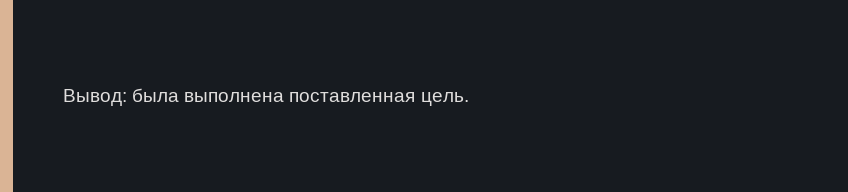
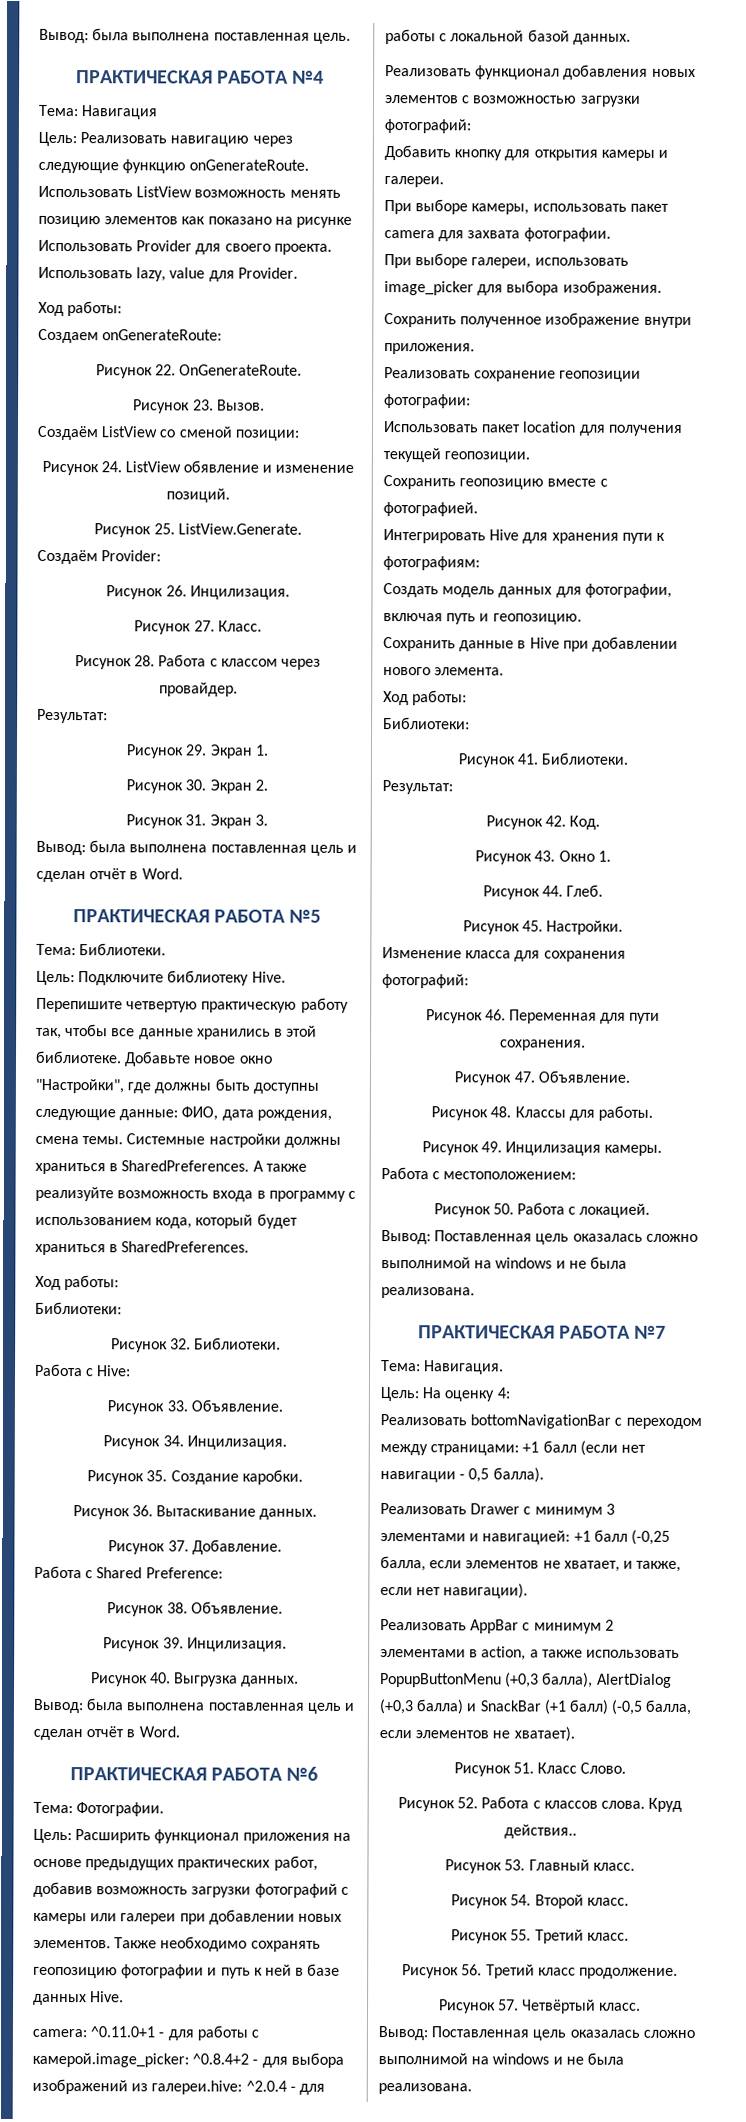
(469, 99) none -> [75,70,325,84] [38,104,159,120] [38,131,293,147] [38,159,310,174] [38,185,341,198] [38,215,352,228] [38,239,332,255] [38,266,298,282] [38,301,123,317] [38,328,223,344] [95,364,303,379] [133,399,265,414] [37,425,299,441] [41,460,355,476] [166,488,230,503] [94,523,302,538] [37,549,162,565] [106,585,290,600] [134,620,262,635] [75,654,321,670] [158,682,238,697] [37,708,108,724] [126,744,268,759] [126,779,268,794] [126,814,268,829] [36,840,357,856] [36,868,183,883] [72,909,322,923] [36,943,167,956] [36,970,286,986] [36,997,349,1013] [36,1024,318,1040] [35,1050,273,1067] [35,1078,319,1094] [35,1106,332,1121] [35,1133,341,1148] [35,1160,307,1175] [35,1186,356,1202] [35,1213,298,1229] [35,1241,250,1256] [35,1275,120,1291] [35,1301,122,1315] [110,1337,282,1353] [35,1363,132,1377] [107,1399,283,1415] [103,1435,287,1450] [87,1469,303,1485] [72,1505,318,1520] [108,1539,282,1555] [34,1565,223,1579] [107,1601,283,1617] [103,1637,287,1652] [90,1672,300,1687] [33,1698,354,1714] [33,1726,180,1741] [69,1766,319,1781] [33,1801,165,1817] [33,1828,351,1844] [33,1855,318,1871] [33,1881,349,1898] [33,1909,342,1925] [33,1936,321,1952] [33,1963,341,1979] [33,1991,125,2006] [32,2025,259,2041] [32,2052,344,2068] [32,2078,325,2095] [385,29,631,45] [385,64,696,80] [385,95,641,107] [384,119,471,134] [384,145,668,161] [384,176,444,188] [384,199,669,215] [384,227,611,242] [384,253,629,269] [384,280,662,296] [384,312,692,328] [384,343,475,355] [384,367,642,382] [384,394,471,409] [383,421,682,436] [383,448,531,463] [383,475,608,490] [383,502,478,517] [383,529,665,544] [383,556,480,571] [383,583,672,598] [383,613,582,625] [383,636,678,652] [383,667,505,676] [383,690,468,706] [383,717,470,730] [457,752,629,768] [382,780,453,795] [485,815,601,830] [475,850,611,865] [482,884,604,900] [462,920,624,935] [382,947,626,962] [382,974,469,989] [425,1009,661,1024] [500,1039,586,1051] [454,1070,630,1086] [431,1105,653,1121] [421,1141,663,1156] [381,1167,577,1180] [433,1202,651,1218] [381,1230,698,1245] [381,1256,627,1269] [381,1287,475,1299] [417,1325,667,1339] [381,1360,505,1375] [380,1387,510,1402] [380,1414,702,1430] [380,1440,646,1456] [380,1467,544,1483] [380,1503,615,1518] [380,1529,670,1545] [380,1556,682,1572] [380,1583,529,1599] [380,1619,614,1634] [380,1646,680,1661] [380,1672,672,1688] [379,1699,692,1716] [379,1726,575,1742] [453,1762,627,1777] [397,1796,683,1812] [503,1824,577,1839] [445,1859,635,1874] [451,1894,629,1909] [451,1929,629,1944] [402,1964,678,1979] [438,1999,642,2014] [378,2026,695,2041] [378,2052,624,2065] [378,2083,472,2095] // ПРАКТИЧЕСКАЯ РАБОТА №4 // Тема: Навигация // Цель: Реализовать навигацию через следующие функцию onGenerateRoute. Использовать ListView возможность менять позицию элементов как показано на рисунке Использовать Provider для своего проекта. Использовать lazy, value для Provider. // Ход работы: // Создаем onGenerateRoute: // Рисунок 22. OnGenerateRoute. // Рисунок 23. Вызов. // Создаём ListView со сменой позиции: // Рисунок 24. ListView обявление и изменение позиций. // Рисунок 25. ListView.Generate. // Создаём Provider: // Рисунок 26. Инцилизация. // Рисунок 27. Класс. // Рисунок 28. Работа с классом через провайдер. // Результат: // Рисунок 29. Экран 1. // Рисунок 30. Экран 2. // Рисунок 31. Экран 3. // Вывод: была выполнена поставленная цель и сделан отчёт в Word. // ПРАКТИЧЕСКАЯ РАБОТА №5 // Тема: Библиотеки. // Цель: Подключите библиотеку Hive. Перепишите четвертую практическую работу так, чтобы все данные хранились в этой библиотеке. Добавьте новое окно "Настройки", где должны быть доступны следующие данные: ФИО, дата рождения, смена темы. Системные настройки должны храниться в SharedPreferences. А также реализуйте возможность входа в программу с использованием кода, который будет храниться в SharedPreferences. // Ход работы: // Библиотеки: // Рисунок 32. Библиотеки. // Работа с Hive: // Рисунок 33. Объявление. // Рисунок 34. Инцилизация. // Рисунок 35. Создание каробки. // Рисунок 36. Вытаскивание данных. // Рисунок 37. Добавление. // Работа с Shared Preference: // Рисунок 38. Объявление. // Рисунок 39. Инцилизация. // Рисунок 40. Выгрузка данных. // Вывод: была выполнена поставленная цель и сделан отчёт в Word. // ПРАКТИЧЕСКАЯ РАБОТА №6 // Тема: Фотографии. // Цель: Расширить функционал приложения на основе предыдущих практических работ, добавив возможность загрузки фотографий с камеры или галереи при добавлении новых элементов. Также необходимо сохранять геопозицию фотографии и путь к ней в базе данных Hive. // camera: ^0.11.0+1 - для работы с камерой.image_picker: ^0.8.4+2 - для выбора изображений из галереи.hive: ^2.0.4 - для работы с локальной базой данных. // Реализовать функционал добавления новых элементов с возможностью загрузки фотографий: // Добавить кнопку для открытия камеры и галереи. // При выборе камеры, использовать пакет camera для захвата фотографии. // При выборе галереи, использовать image_picker для выбора изображения. // Сохранить полученное изображение внутри приложения. // Реализовать сохранение геопозиции фотографии: // Использовать пакет location для получения текущей геопозиции. // Сохранить геопозицию вместе с фотографией. // Интегрировать Hive для хранения пути к фотографиям: // Создать модель данных для фотографии, включая путь и геопозицию. // Сохранить данные в Hive при добавлении нового элемента. // Ход работы: // Библиотеки: // Рисунок 41. Библиотеки. // Результат: // Рисунок 42. Код. // Рисунок 43. Окно 1. // Рисунок 44. Глеб. // Рисунок 45. Настройки. // Изменение класса для сохранения фотографий: // Рисунок 46. Переменная для пути сохранения. // Рисунок 47. Объявление. // Рисунок 48. Классы для работы. // Рисунок 49. Инцилизация камеры. // Работа с местоположением: // Рисунок 50. Работа с локацией. // Вывод: Поставленная цель оказалась сложно выполнимой на windows и не была реализована. // ПРАКТИЧЕСКАЯ РАБОТА №7 // Тема: Навигация. // Цель: На оценку 4: // Реализовать bottomNavigationBar с переходом между страницами: +1 балл (если нет навигации - 0,5 балла). // Реализовать Drawer с минимум 3 элементами и навигацией: +1 балл (-0,25 балла, если элементов не хватает, и также, если нет навигации). // Реализовать AppBar с минимум 2 элементами в action, а также использовать PopupButtonMenu (+0,3 балла), AlertDialog (+0,3 балла) и SnackBar (+1 балл) (-0,5 балла, если элементов не хватает). // Рисунок 51. Класс Слово. // Рисунок 52. Работа с классов слова. Круд действия.. // Рисунок 53. Главный класс. // Рисунок 54. Второй класс. // Рисунок 55. Третий класс. // Рисунок 56. Третий класс продолжение. // Рисунок 57. Четвёртый класс. // Вывод: Поставленная цель оказалась сложно выполнимой на windows и не была реализована.

